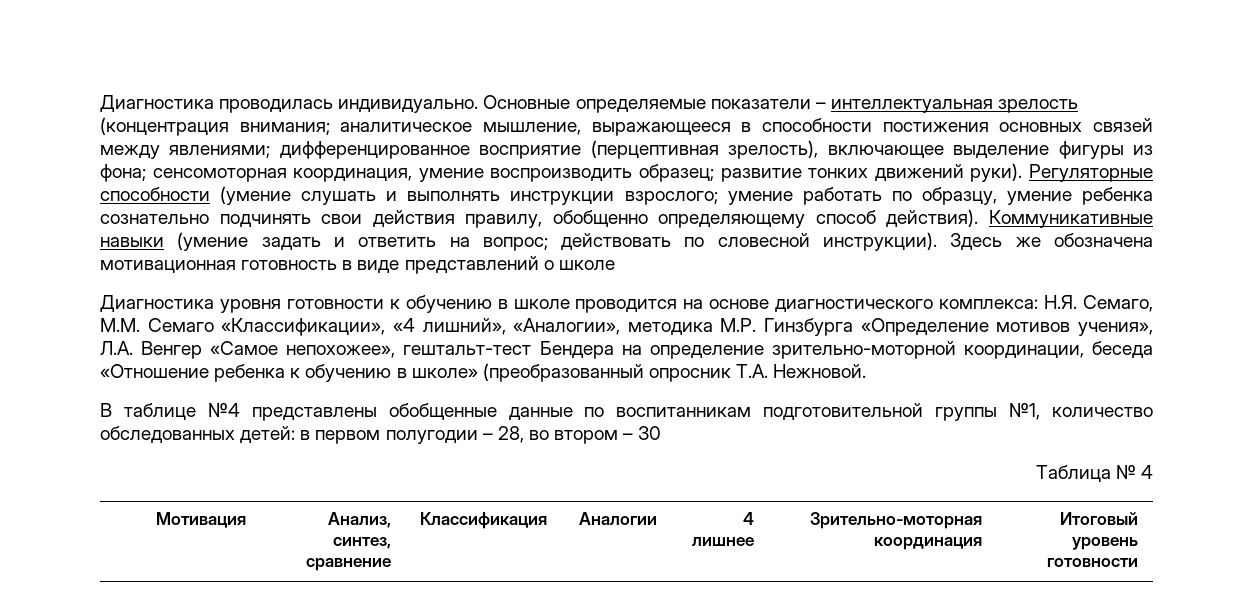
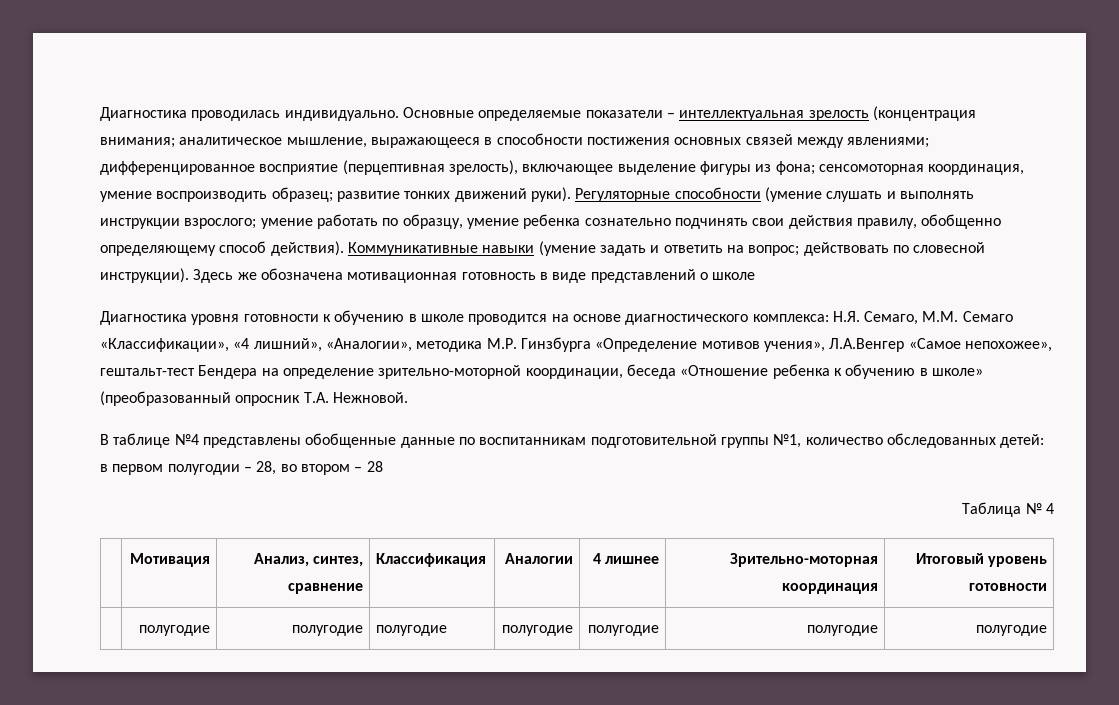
[100,341,203,359] Л.А. Венгер -> [829,338,905,352] Л.А.Венгер
[638,426,662,440] 30 -> [366,461,383,472] 28
(1139, 562) none -> [139,625,211,636] [292,625,364,636] [375,625,447,636] [502,625,574,636] [588,625,660,636] [807,625,879,636] [976,625,1048,636] // | полугодие | полугодие | полугодие | полугодие | полугодие | полугодие | полугодие

